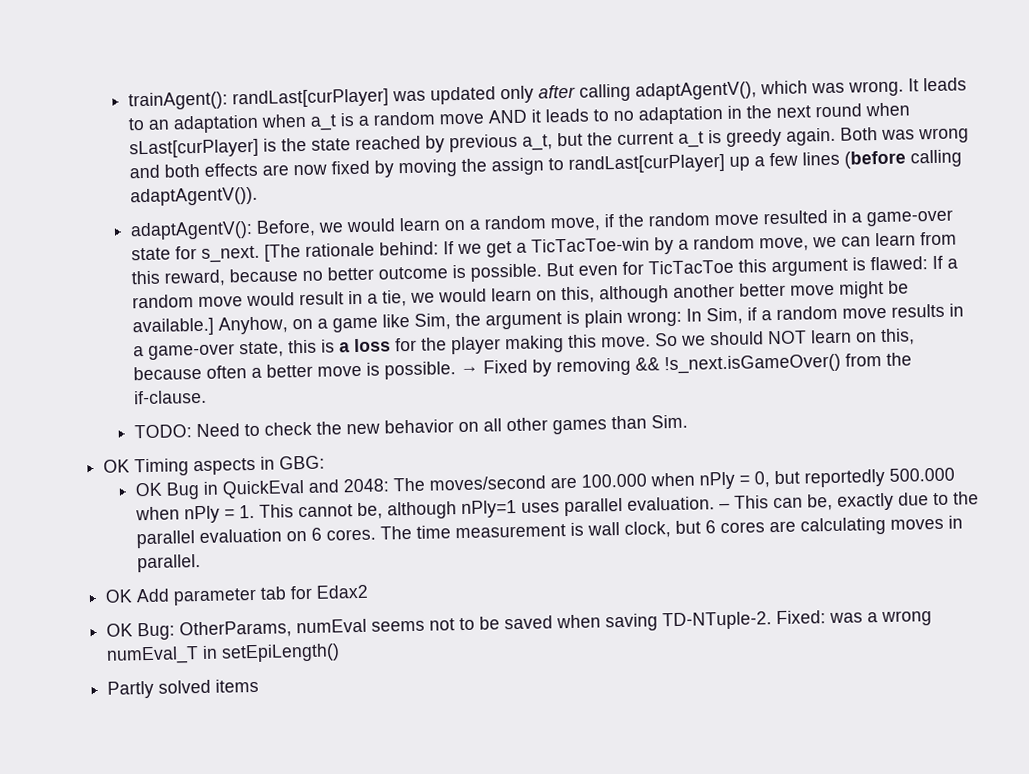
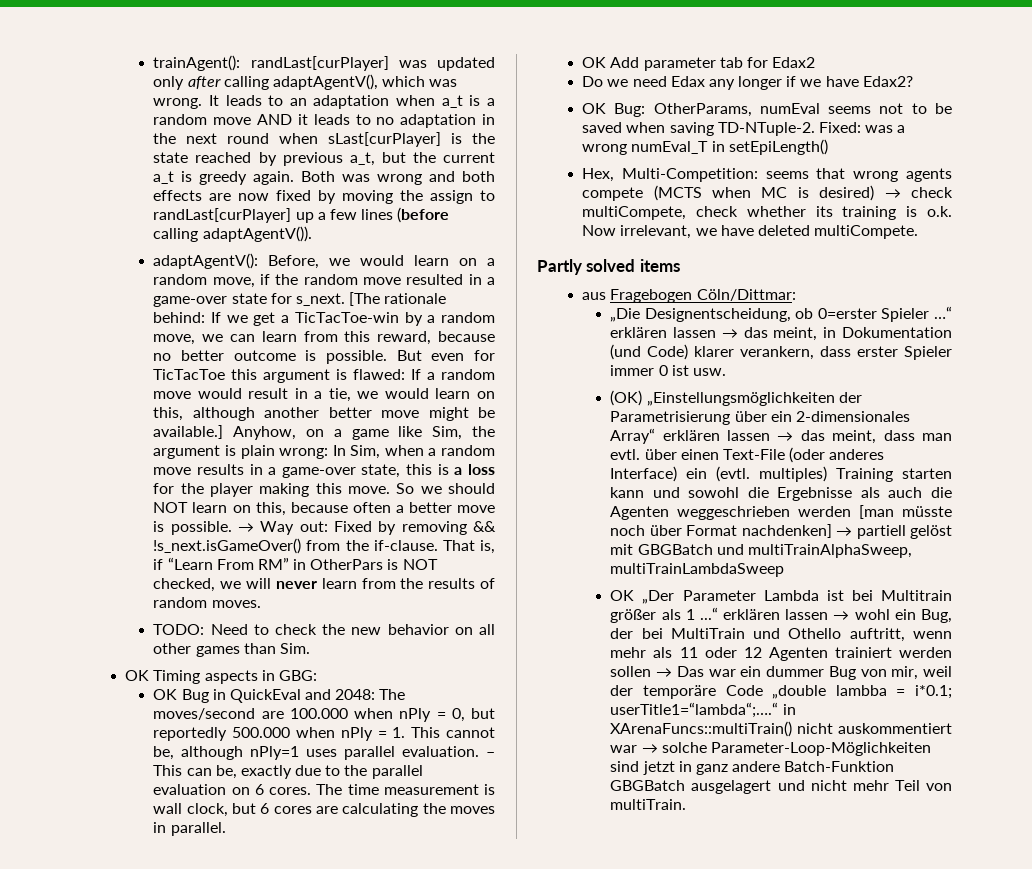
[746,307,757,321] if -> [384,445,424,456] when
(479, 370) none -> [260,521,328,535] Way out:
(207, 397) none -> [442,540,496,554] [153,557,438,570] [153,578,495,592] [153,597,261,608] That is, if “Learn From RM” in OtherPars is NOT checked, we will never learn from the results of random moves.
(886, 526) none -> [422,803,446,814] the
(368, 591) none -> [582,76,913,90] // Do we need Edax any longer if we have Edax2?
[106,678,259,699] Partly solved items -> [582,168,952,182] [582,185,953,201] [582,206,952,220] [582,225,919,239] [537,259,680,275] [582,289,796,303] [610,306,952,322] [610,327,952,341] [610,344,952,360] [610,365,726,376] [610,390,862,406] [610,411,910,425] [610,428,953,444] [610,447,885,463] [610,466,952,482] [610,487,952,501] [610,505,952,520] [610,524,952,539] [610,544,912,558] [610,563,785,577] [610,590,952,604] [610,607,952,623] [610,628,952,642] [610,647,952,661] [610,666,952,680] [610,685,952,699] [610,702,796,718] [610,721,952,737] [610,742,931,756] [610,761,895,775] [610,780,952,794] [610,799,687,810] Hex, Multi-Competition: seems that wrong agents compete (MCTS when MC is desired) → check multiCompete, check whether its training is o.k. Now irrelevant, we have deleted multiCompete. // Partly solved items // aus Fragebogen Cöln/Dittmar: // „Die Designentscheidung, ob 0=erster Spieler …“ erklären lassen → das meint, in Dokumentation (und Code) klarer verankern, dass erster Spieler immer 0 ist usw. // (OK) „Einstellungsmöglichkeiten der Parametrisierung über ein 2-dimensionales Array“ erklären lassen → das meint, dass man evtl. über einen Text-File (oder anderes Interface) ein (evtl. multiples) Training starten kann und sowohl die Ergebnisse als auch die Agenten weggeschrieben werden [man müsste noch über Format nachdenken] → partiell gelöst mit GBGBatch und multiTrainAlphaSweep, multiTrainLambdaSweep // OK „Der Parameter Lambda ist bei Multitrain größer als 1 ...“ erklären lassen → wohl ein Bug, der bei MultiTrain und Othello auftritt, wenn mehr als 11 oder 12 Agenten trainiert werden sollen → Das war ein dummer Bug von mir, weil der temporäre Code „double lambba = i*0.1; userTitle1=“lambda“;….“ in XArenaFuncs::multiTrain() nicht auskommentiert war → solche Parameter-Loop-Möglichkeiten sind jetzt in ganz andere Batch-Funktion GBGBatch ausgelagert und nicht mehr Teil von multiTrain.

